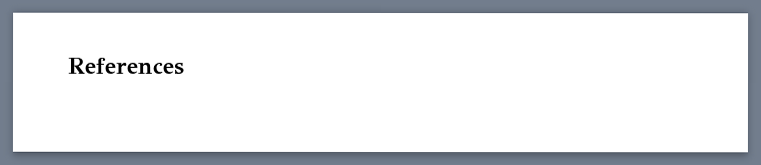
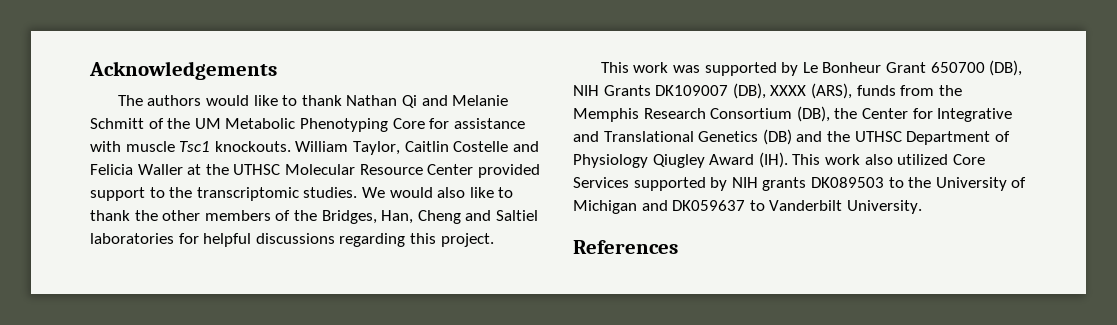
(68, 66) none -> [89,61,277,80] [117,95,509,108] [90,118,525,132] [90,141,539,155] [90,164,540,178] [90,187,514,201] [90,210,538,224] [90,233,494,247] [600,60,1023,76] [573,83,962,99] [573,106,1013,122] [573,129,1010,145] [573,152,985,168] [573,177,1027,191] [573,200,922,214] Acknowledgements // The authors would like to thank Nathan Qi and Melanie Schmitt of the UM Metabolic Phenotyping Core for assistance with muscle Tsc1 knockouts. William Taylor, Caitlin Costelle and Felicia Waller at the UTHSC Molecular Resource Center provided support to the transcriptomic studies. We would also like to thank the other members of the Bridges, Han, Cheng and Saltiel laboratories for helpful discussions regarding this project. // This work was supported by Le Bonheur Grant 650700 (DB), NIH Grants DK109007 (DB), XXXX (ARS), funds from the Memphis Research Consortium (DB), the Center for Integrative and Translational Genetics (DB) and the UTHSC Department of Physiology Qiugley Award (IH). This work also utilized Core Services supported by NIH grants DK089503 to the University of Michigan and DK059637 to Vanderbilt University. //

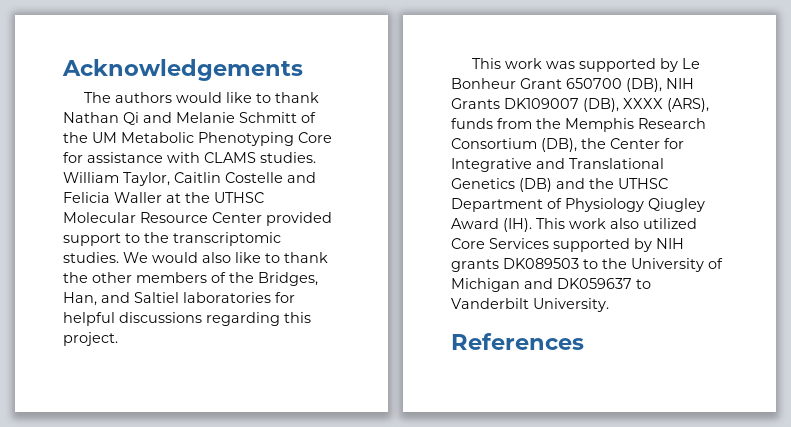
[125,141,291,152] muscle Tsc1 knockouts. -> [204,152,316,163] CLAMS studies.
[417,210,461,224] Cheng -> (97, 299) none

